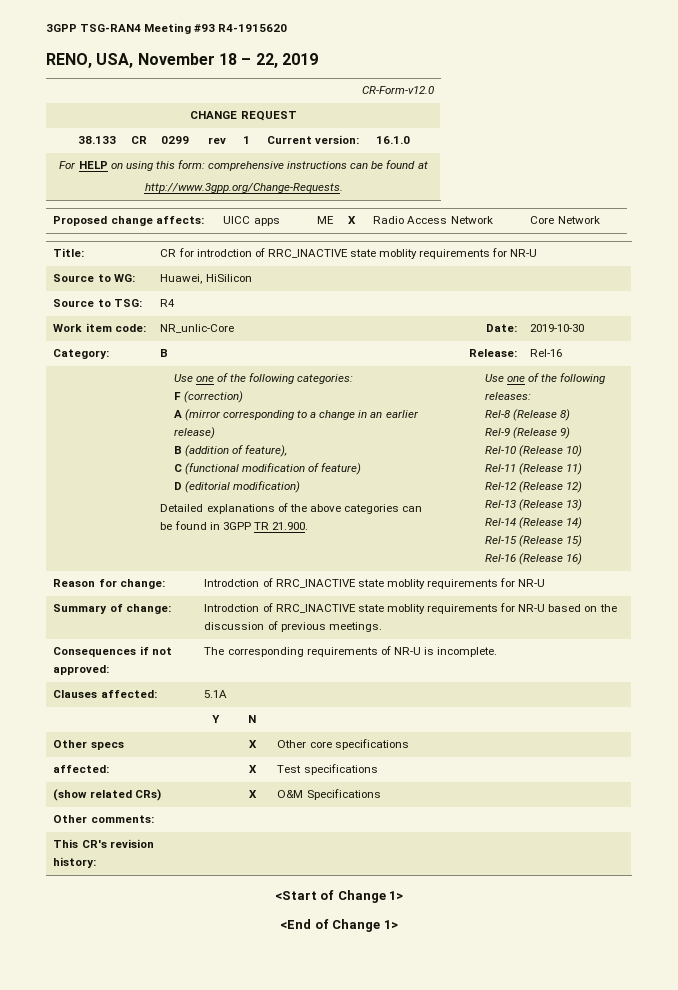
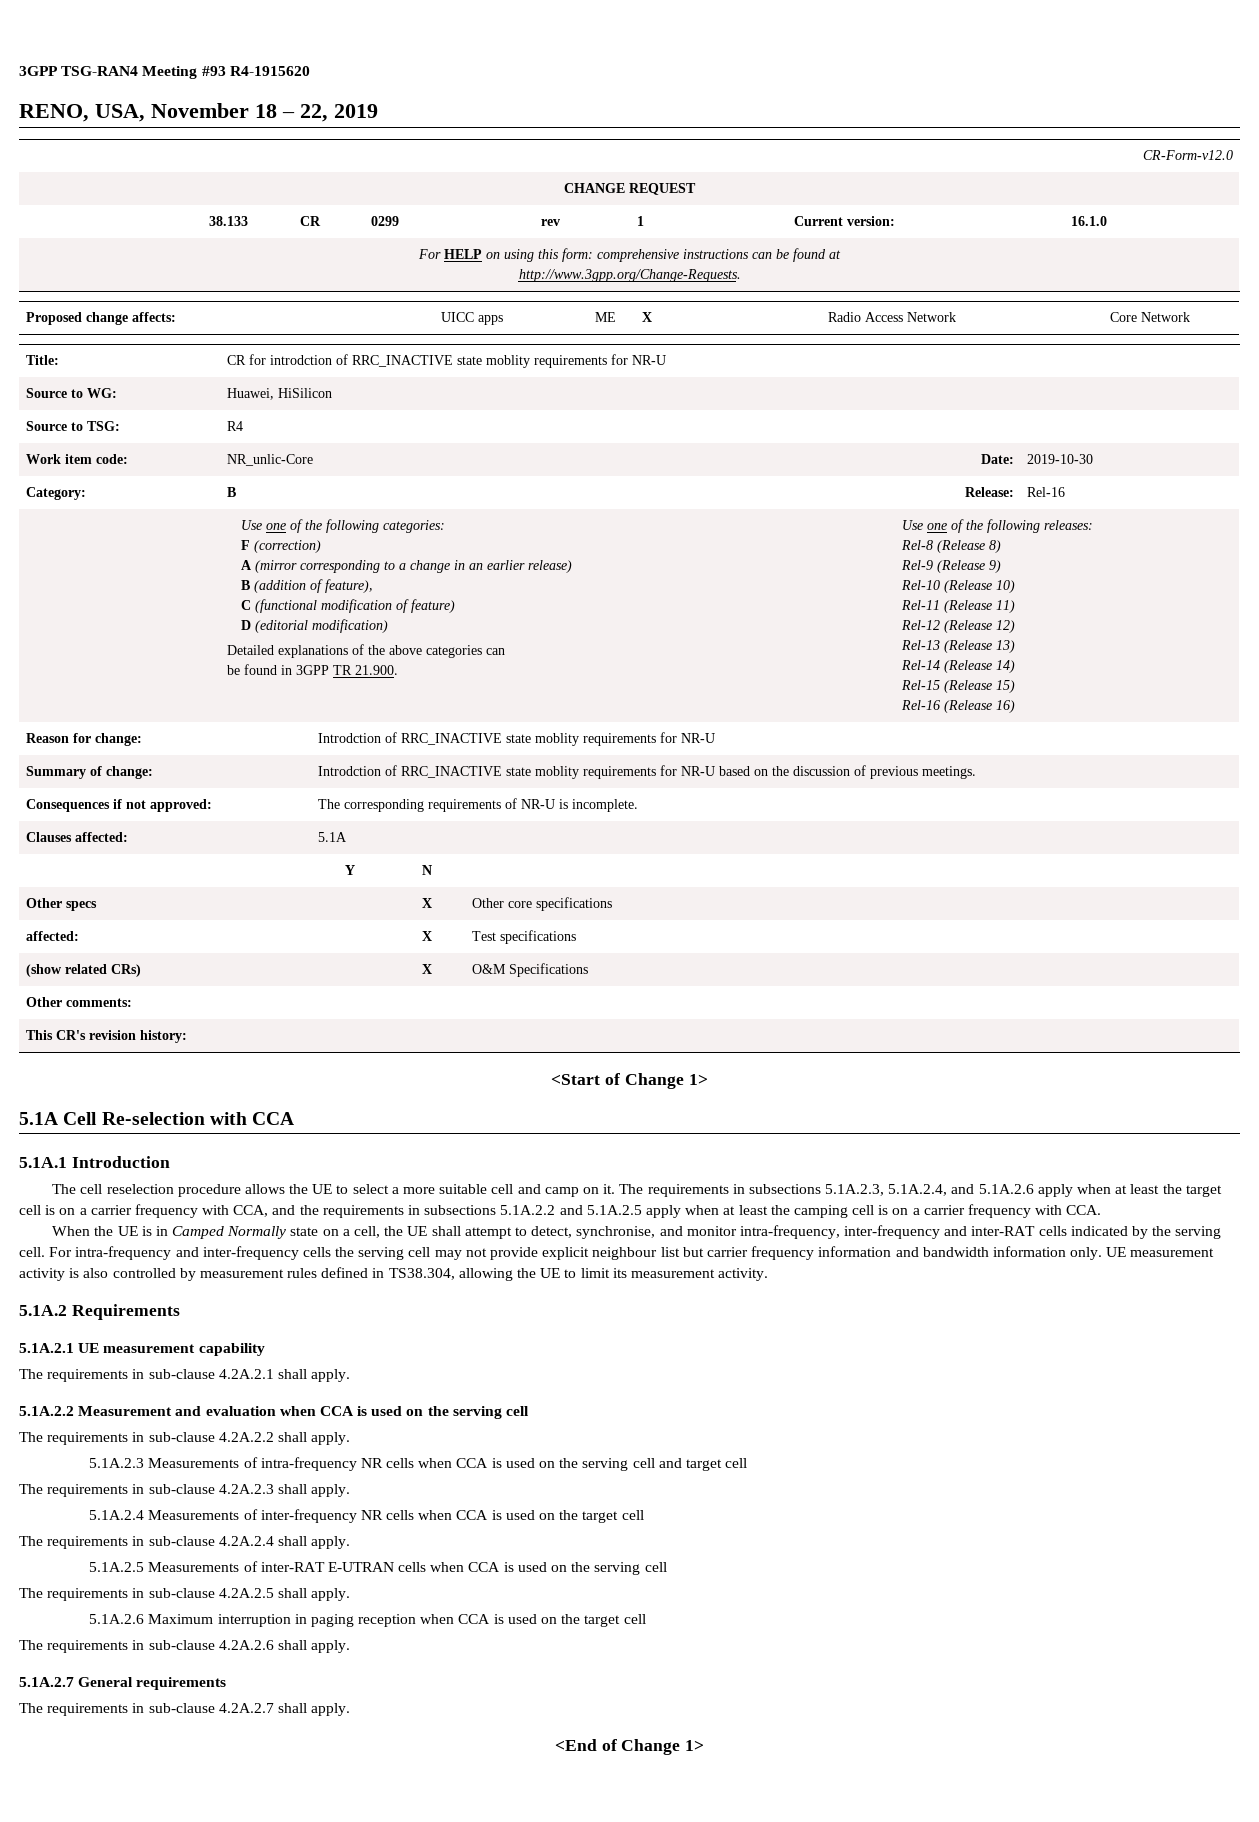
(404, 895) none -> [19,1112,295,1125] [19,1156,170,1168] [52,1184,1222,1197] [19,1204,1102,1218] [52,1225,1222,1239] [19,1246,1215,1260] [19,1267,769,1281] [19,1304,180,1320] [19,1343,265,1356] [19,1369,351,1382] [19,1406,530,1419] [19,1432,351,1445] [89,1457,748,1471] [19,1484,351,1497] [89,1509,644,1523] [19,1536,351,1549] [89,1561,667,1575] [19,1588,351,1601] [89,1614,646,1627] [19,1640,351,1653] [19,1677,227,1690] [19,1703,351,1716] // 5.1A Cell Re-selection with CCA // 5.1A.1 Introduction // The cell reselection procedure allows the UE to select a more suitable cell and camp on it. The requirements in subsections 5.1A.2.3, 5.1A.2.4, and 5.1A.2.6 apply when at least the target cell is on a carrier frequency with CCA, and the requirements in subsections 5.1A.2.2 and 5.1A.2.5 apply when at least the camping cell is on a carrier frequency with CCA. // When the UE is in Camped Normally state on a cell, the UE shall attempt to detect, synchronise, and monitor intra-frequency, inter-frequency and inter-RAT cells indicated by the serving cell. For intra-frequency and inter-frequency cells the serving cell may not provide explicit neighbour list but carrier frequency information and bandwidth information only. UE measurement activity is also controlled by measurement rules defined in TS38.304, allowing the UE to limit its measurement activity. // 5.1A.2 Requirements // 5.1A.2.1 UE measurement capability // The requirements in sub-clause 4.2A.2.1 shall apply. // 5.1A.2.2 Measurement and evaluation when CCA is used on the serving cell // The requirements in sub-clause 4.2A.2.2 shall apply. // 5.1A.2.3 Measurements of intra-frequency NR cells when CCA is used on the serving cell and target cell // The requirements in sub-clause 4.2A.2.3 shall apply. // 5.1A.2.4 Measurements of inter-frequency NR cells when CCA is used on the target cell // The requirements in sub-clause 4.2A.2.4 shall apply. // 5.1A.2.5 Measurements of inter-RAT E-UTRAN cells when CCA is used on the serving cell // The requirements in sub-clause 4.2A.2.5 shall apply. // 5.1A.2.6 Maximum interruption in paging reception when CCA is used on the target cell // The requirements in sub-clause 4.2A.2.6 shall apply. // 5.1A.2.7 General requirements // The requirements in sub-clause 4.2A.2.7 shall apply.

